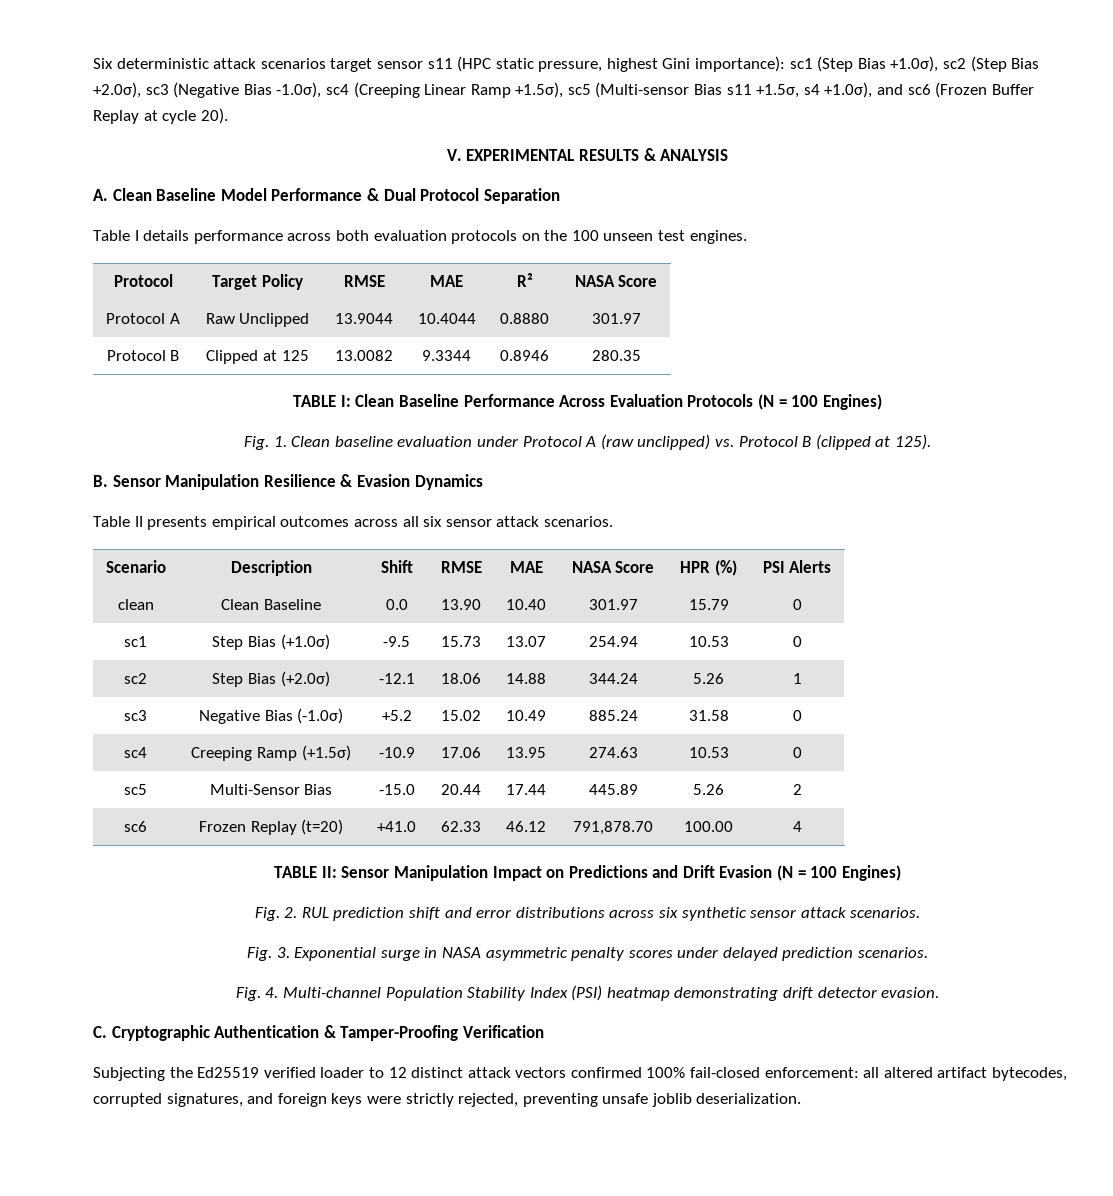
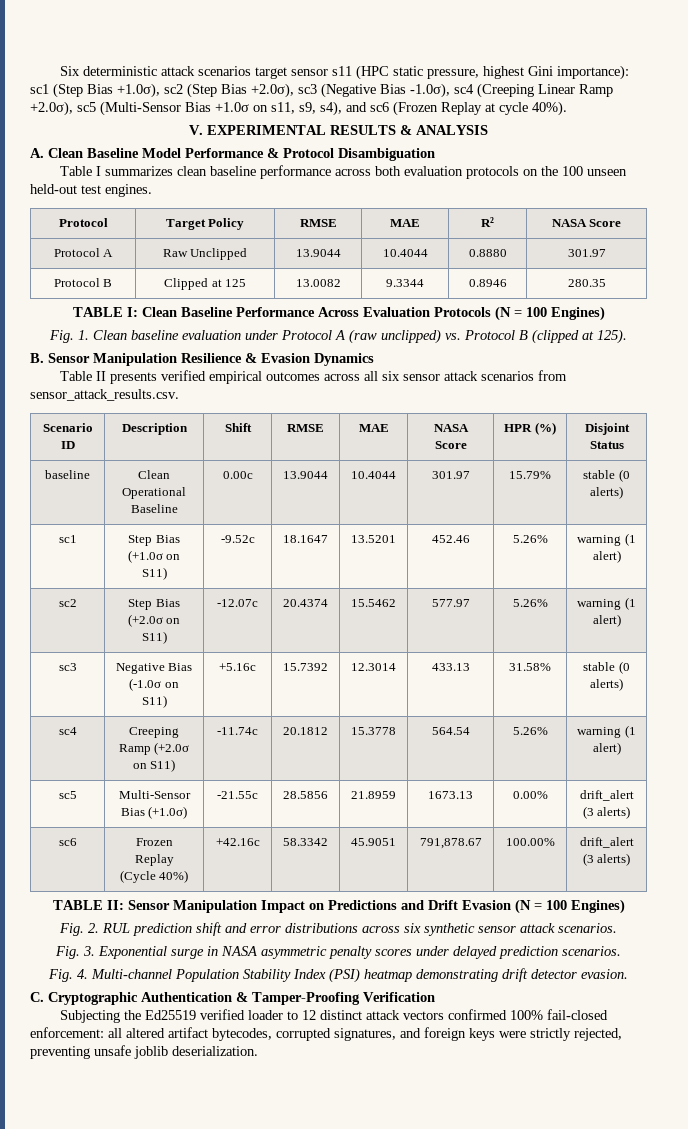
[515,82,873,98] +1.5σ), sc5 (Multi-sensor Bias s11 +1.5σ, s4 +1.0σ), -> [30,101,342,116] +2.0σ), sc5 (Multi-Sensor Bias +1.0σ on s11, s9, s4),
[991,84,1034,95] Buffer -> (438, 108) none
[200,108,228,124] 20). -> [532,101,567,116] 40%).
[383,188,560,204] Dual Protocol Separation -> [283,148,435,161] Protocol Disambiguation
[143,230,190,241] details -> [104,166,256,176] summarizes clean baseline
(654, 237) none -> [30,184,77,194] held-out
(208, 523) none -> [160,370,206,381] verified
[543,516,613,527] scenarios. -> [480,370,567,381] [30,389,179,401] scenarios from sensor_attack_results.csv.
(166, 566) none -> [60,441,75,449] ID
[762,560,832,573] [117,599,154,610] [221,599,260,610] PSI Alerts // clean | Clean -> [584,423,630,435] [589,441,624,449] [45,470,90,479] [138,470,170,479] [122,487,186,499] Disjoint Status // baseline | Clean Operational
[385,599,408,610] [441,599,481,610] [506,599,546,610] [588,599,638,610] [688,599,729,610] [792,599,802,610] [124,636,147,647] [212,634,330,650] [383,636,410,647] [441,636,481,647] [506,636,546,647] [588,636,638,647] [688,636,729,647] [792,636,802,647] [124,673,147,684] [212,671,330,687] [378,673,415,684] [441,673,481,684] [506,673,546,684] [588,673,638,684] [693,673,724,684] [792,673,802,684] [124,710,147,721] [198,708,344,724] [381,710,412,721] [441,710,481,721] [506,710,546,721] [588,710,638,721] [688,710,729,721] [792,710,802,721] [124,747,147,758] [191,745,351,761] [378,747,415,758] [441,747,481,758] [506,747,546,758] [588,747,638,758] [688,747,729,758] [792,747,802,758] [124,784,147,795] [209,784,333,795] [378,784,415,795] [441,784,481,795] [506,784,546,795] [588,784,638,795] [693,784,724,795] [792,784,802,795] [124,821,147,832] [198,819,344,835] [377,821,416,832] [441,821,481,832] [506,821,546,832] [573,821,653,835] [684,821,733,832] [792,821,802,832] 0.0 | 13.90 | 10.40 | 301.97 | 15.79 | 0 // sc1 | Step Bias (+1.0σ) | -9.5 | 15.73 | 13.07 | 254.94 | 10.53 | 0 // sc2 | Step Bias (+2.0σ) | -12.1 | 18.06 | 14.88 | 344.24 | 5.26 | 1 // sc3 | Negative Bias (-1.0σ) | +5.2 | 15.02 | 10.49 | 885.24 | 31.58 | 0 // sc4 | Creeping Ramp (+1.5σ) | -10.9 | 17.06 | 13.95 | 274.63 | 10.53 | 0 // sc5 | Multi-Sensor Bias | -15.0 | 20.44 | 17.44 | 445.89 | 5.26 | 2 // sc6 | Frozen Replay (t=20) | +41.0 | 62.33 | 46.12 | 791,878.70 | 100.00 | 4 -> [222,471,253,479] [283,471,328,479] [351,471,396,479] [431,471,470,479] [509,471,551,479] [583,469,630,482] [590,486,623,499] [58,535,77,543] [128,535,180,546] [127,550,181,563] [141,567,167,580] [220,535,255,543] [283,535,328,543] [351,535,396,543] [431,535,470,543] [512,535,548,543] [577,533,636,546] [592,550,621,563] [58,599,77,607] [128,599,180,610] [127,614,181,627] [141,631,167,644] [217,599,258,607] [283,599,328,607] [351,599,396,607] [431,599,470,607] [512,599,548,607] [577,597,636,610] [592,614,621,627] [58,663,77,671] [115,663,193,674] [129,678,179,691] [141,695,167,708] [219,663,256,671] [283,663,328,671] [351,663,396,671] [431,663,470,671] [509,663,551,671] [583,661,630,674] [590,678,623,691] [58,727,77,735] [129,727,179,738] [118,742,190,755] [132,759,176,772] [217,727,258,735] [283,727,328,735] [351,727,396,735] [431,727,470,735] [512,727,548,735] [577,725,636,738] [592,742,621,755] [58,791,77,799] [118,790,191,799] [120,806,188,819] [217,791,258,799] [283,791,328,799] [351,791,396,799] [428,791,473,799] [512,791,548,799] [579,790,634,801] [582,806,631,819] [58,838,77,846] [135,838,173,846] [134,854,174,866] [119,870,189,883] [215,838,260,846] [283,838,328,846] [351,838,396,846] [419,838,482,849] [505,838,555,846] [579,837,634,848] [582,853,631,866] 0.00c | 13.9044 | 10.4044 | 301.97 | 15.79% | stable (0 alerts) // sc1 | Step Bias (+1.0σ on S11) | -9.52c | 18.1647 | 13.5201 | 452.46 | 5.26% | warning (1 alert) // sc2 | Step Bias (+2.0σ on S11) | -12.07c | 20.4374 | 15.5462 | 577.97 | 5.26% | warning (1 alert) // sc3 | Negative Bias (-1.0σ on S11) | +5.16c | 15.7392 | 12.3014 | 433.13 | 31.58% | stable (0 alerts) // sc4 | Creeping Ramp (+2.0σ on S11) | -11.74c | 20.1812 | 15.3778 | 564.54 | 5.26% | warning (1 alert) // sc5 | Multi-Sensor Bias (+1.0σ) | -21.55c | 28.5856 | 21.8959 | 1673.13 | 0.00% | drift_alert (3 alerts) // sc6 | Frozen Replay (Cycle 40%) | +42.16c | 58.3342 | 45.9051 | 791,878.67 | 100.00% | drift_alert (3 alerts)

